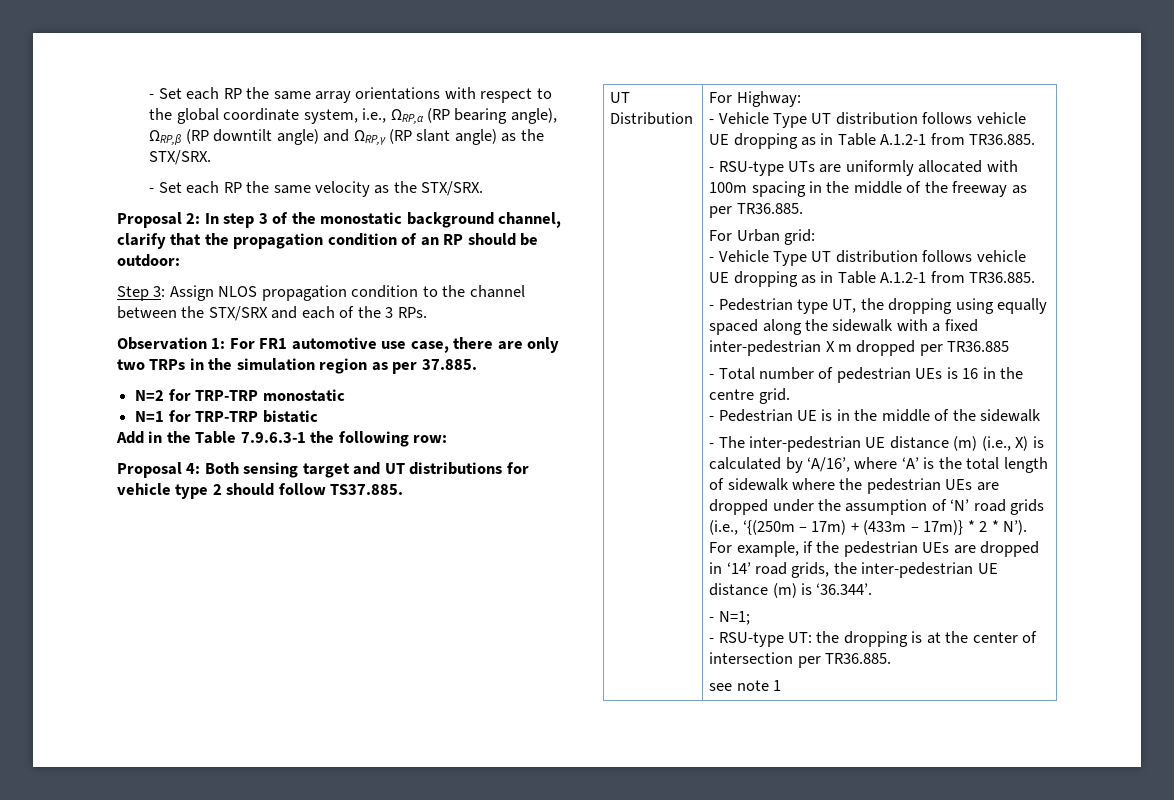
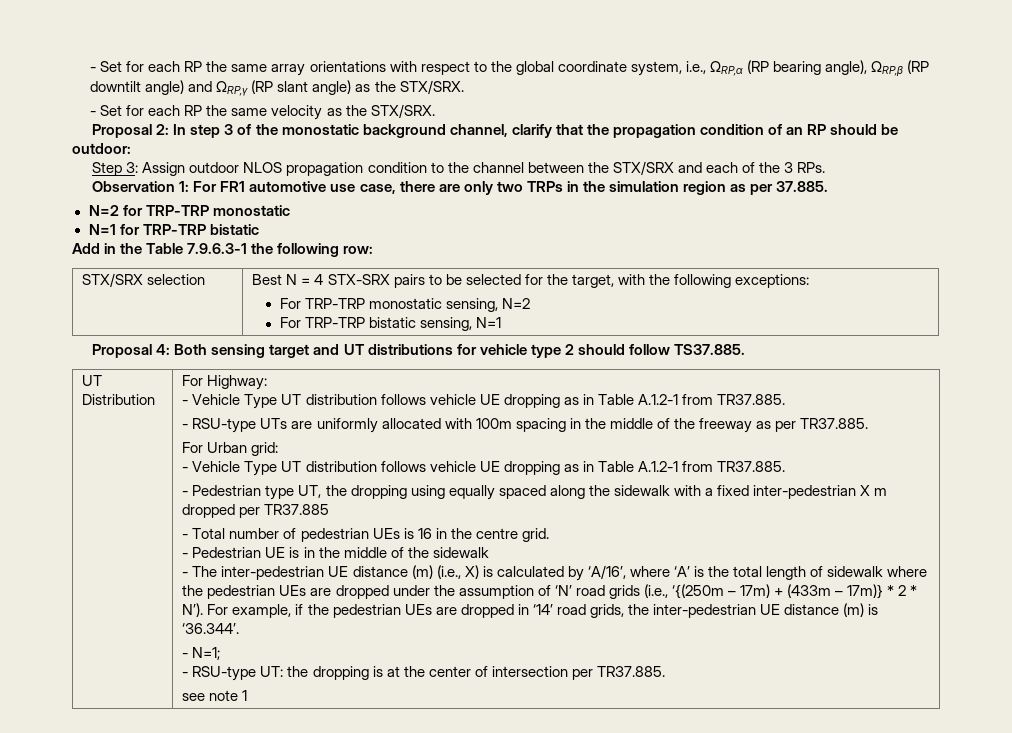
[149,88,182,99] - Set -> [90,61,145,72] - Set for
(182, 187) none -> [126,105,145,116] for
(214, 293) none -> [189,162,240,173] outdoor
(448, 439) none -> [82,273,206,287] [252,274,810,288] [279,298,530,312] [279,317,501,331] // STX/SRX selection | Best N = 4 STX-SRX pairs to be selected for the target, with the following exceptions: // For TRP-TRP monostatic sensing, N=2 // For TRP-TRP bistatic sensing, N=1
[969,134,1036,145] TR36.885. -> [717,394,786,405] TR37.885.
[736,203,803,214] TR36.885. -> [800,418,869,429] TR37.885.
[969,272,1036,283] TR36.885. -> [717,461,786,472] TR37.885.
[947,341,1010,352] TR36.885 -> [264,504,330,515] TR37.885
[824,653,891,664] TR36.885. -> [596,666,665,677] TR37.885.

